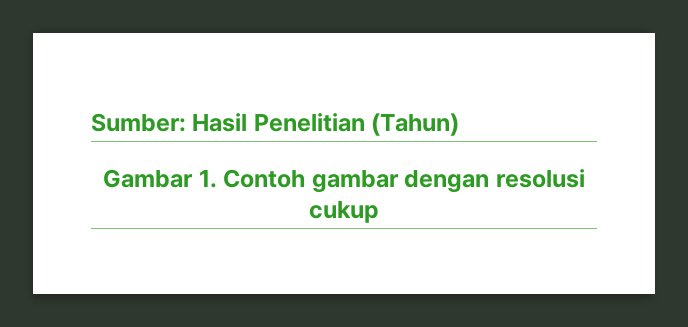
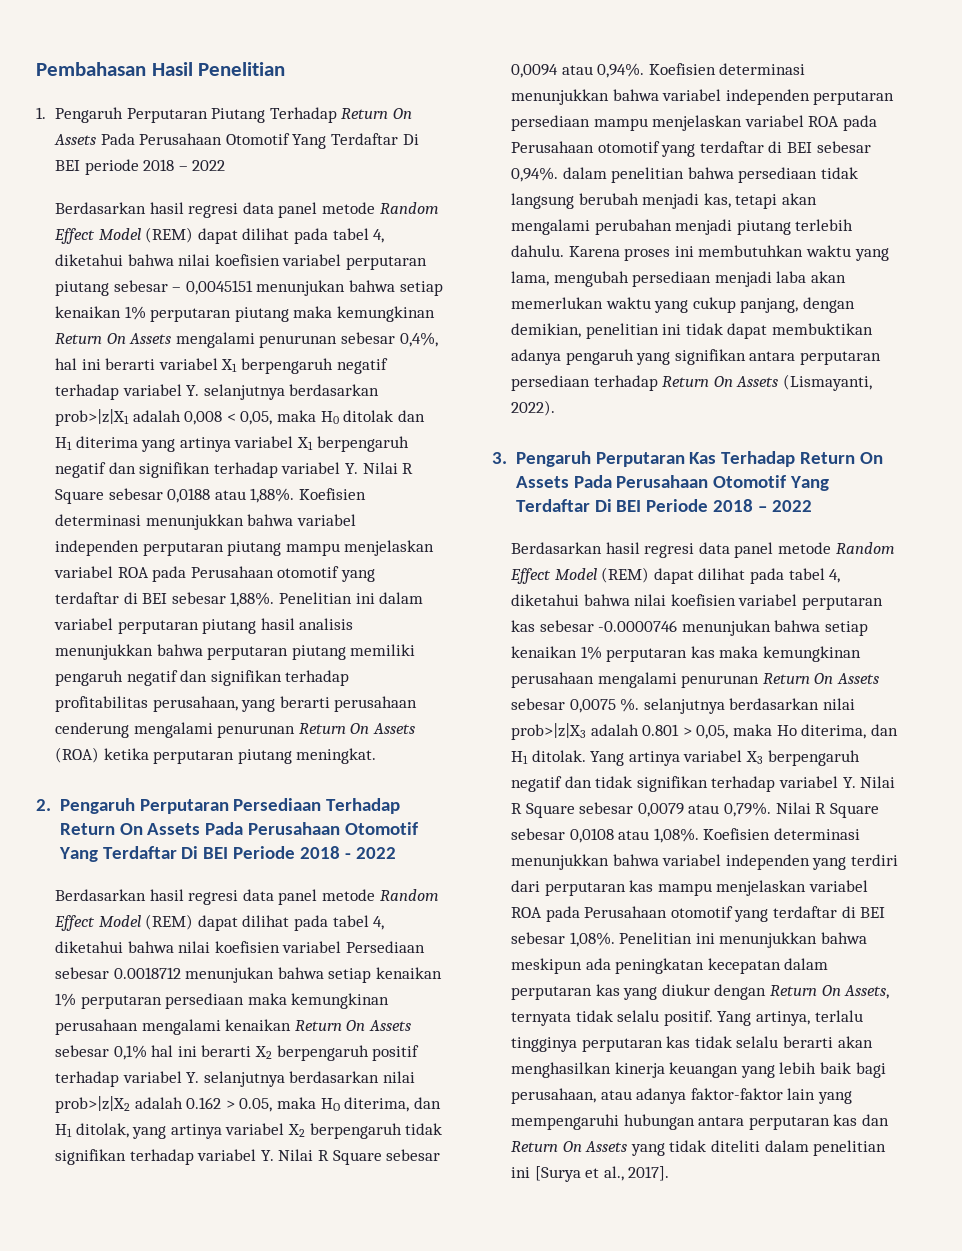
[91,113,186,132] Sumber: -> [36,62,146,76] Pembahasan
[371,113,460,136] [103,169,585,193] [309,201,379,223] (Tahun) // Gambar 1. Contoh gambar dengan resolusi cukup -> [36,107,413,123] [54,133,419,149] [55,159,226,175] [55,202,439,218] [54,227,385,244] [55,254,428,270] [55,280,443,296] [55,306,436,322] [55,332,438,348] [55,358,388,374] [55,384,380,400] [55,409,425,426] [55,436,409,452] [55,462,414,478] [55,488,367,504] [55,514,356,530] [55,540,435,556] [54,566,376,582] [55,592,424,607] [54,618,354,634] [55,644,416,660] [55,670,350,686] [55,696,418,712] [55,722,416,738] [55,747,377,764] [36,798,401,814] [59,822,419,835] [58,846,397,862] [55,889,439,905] [54,914,385,931] [55,941,426,953] [55,967,443,983] [55,993,390,1009] [55,1019,412,1035] [55,1045,420,1061] [55,1071,416,1087] [55,1096,441,1113] [55,1123,443,1139] [55,1149,441,1165] [511,63,806,78] [511,89,895,105] [511,115,878,131] [511,141,871,157] [511,167,859,183] [511,193,818,209] [511,219,854,235] [511,245,889,261] [511,271,847,287] [511,297,856,313] [511,323,874,339] [511,349,882,365] [511,374,873,391] [511,400,556,416] [492,451,884,467] [515,475,830,491] [515,499,813,512] [511,542,895,558] [510,567,841,584] [511,594,884,610] [511,620,869,636] [511,646,862,662] [511,672,880,688] [511,698,856,714] [511,723,898,740] [511,750,860,766] [511,776,896,792] [511,802,879,818] [511,828,861,843] [511,854,899,870] [511,880,869,896] [511,906,886,922] [511,932,868,948] [511,958,829,974] [511,984,890,1000] [511,1010,863,1026] [511,1036,873,1052] [511,1062,886,1078] [511,1088,853,1104] [511,1114,890,1130] [511,1140,887,1156] [511,1166,670,1182] // 1. Pengaruh Perputaran Piutang Terhadap Return On Assets Pada Perusahaan Otomotif Yang Terdaftar Di BEI periode 2018 – 2022 // Berdasarkan hasil regresi data panel metode Random Effect Model (REM) dapat dilihat pada tabel 4, diketahui bahwa nilai koefisien variabel perputaran piutang sebesar – 0,0045151 menunjukan bahwa setiap kenaikan 1% perputaran piutang maka kemungkinan Return On Assets mengalami penurunan sebesar 0,4%, hal ini berarti variabel X1 berpengaruh negatif terhadap variabel Y. selanjutnya berdasarkan prob>|z|X1 adalah 0,008 < 0,05, maka H0 ditolak dan H1 diterima yang artinya variabel X1 berpengaruh negatif dan signifikan terhadap variabel Y. Nilai R Square sebesar 0,0188 atau 1,88%. Koefisien determinasi menunjukkan bahwa variabel independen perputaran piutang mampu menjelaskan variabel ROA pada Perusahaan otomotif yang terdaftar di BEI sebesar 1,88%. Penelitian ini dalam variabel perputaran piutang hasil analisis menunjukkan bahwa perputaran piutang memiliki pengaruh negatif dan signifikan terhadap profitabilitas perusahaan, yang berarti perusahaan cenderung mengalami penurunan Return On Assets (ROA) ketika perputaran piutang meningkat. // 2. Pengaruh Perputaran Persediaan Terhadap Return On Assets Pada Perusahaan Otomotif Yang Terdaftar Di BEI Periode 2018 - 2022 // Berdasarkan hasil regresi data panel metode Random Effect Model (REM) dapat dilihat pada tabel 4, diketahui bahwa nilai koefisien variabel Persediaan sebesar 0.0018712 menunjukan bahwa setiap kenaikan 1% perputaran persediaan maka kemungkinan perusahaan mengalami kenaikan Return On Assets sebesar 0,1% hal ini berarti X2 berpengaruh positif terhadap variabel Y. selanjutnya berdasarkan nilai prob>|z|X2 adalah 0.162 > 0.05, maka HO diterima, dan H1 ditolak, yang artinya variabel X2 berpengaruh tidak signifikan terhadap variabel Y. Nilai R Square sebesar 0,0094 atau 0,94%. Koefisien determinasi menunjukkan bahwa variabel independen perputaran persediaan mampu menjelaskan variabel ROA pada Perusahaan otomotif yang terdaftar di BEI sebesar 0,94%. dalam penelitian bahwa persediaan tidak langsung berubah menjadi kas, tetapi akan mengalami perubahan menjadi piutang terlebih dahulu. Karena proses ini membutuhkan waktu yang lama, mengubah persediaan menjadi laba akan memerlukan waktu yang cukup panjang, dengan demikian, penelitian ini tidak dapat membuktikan adanya pengaruh yang signifikan antara perputaran persediaan terhadap Return On Assets (Lismayanti, 2022). // 3. Pengaruh Perputaran Kas Terhadap Return On Assets Pada Perusahaan Otomotif Yang Terdaftar Di BEI Periode 2018 – 2022 // Berdasarkan hasil regresi data panel metode Random Effect Model (REM) dapat dilihat pada tabel 4, diketahui bahwa nilai koefisien variabel perputaran kas sebesar -0.0000746 menunjukan bahwa setiap kenaikan 1% perputaran kas maka kemungkinan perusahaan mengalami penurunan Return On Assets sebesar 0,0075 %. selanjutnya berdasarkan nilai prob>|z|X3 adalah 0.801 > 0,05, maka Ho diterima, dan H1 ditolak. Yang artinya variabel X3 berpengaruh negatif dan tidak signifikan terhadap variabel Y. Nilai R Square sebesar 0,0079 atau 0,79%. Nilai R Square sebesar 0,0108 atau 1,08%. Koefisien determinasi menunjukkan bahwa variabel independen yang terdiri dari perputaran kas mampu menjelaskan variabel ROA pada Perusahaan otomotif yang terdaftar di BEI sebesar 1,08%. Penelitian ini menunjukkan bahwa meskipun ada peningkatan kecepatan dalam perputaran kas yang diukur dengan Return On Assets, ternyata tidak selalu positif. Yang artinya, terlalu tingginya perputaran kas tidak selalu berarti akan menghasilkan kinerja keuangan yang lebih baik bagi perusahaan, atau adanya faktor-faktor lain yang mempengaruhi hubungan antara perputaran kas dan Return On Assets yang tidak diteliti dalam penelitian ini [Surya et al., 2017].

